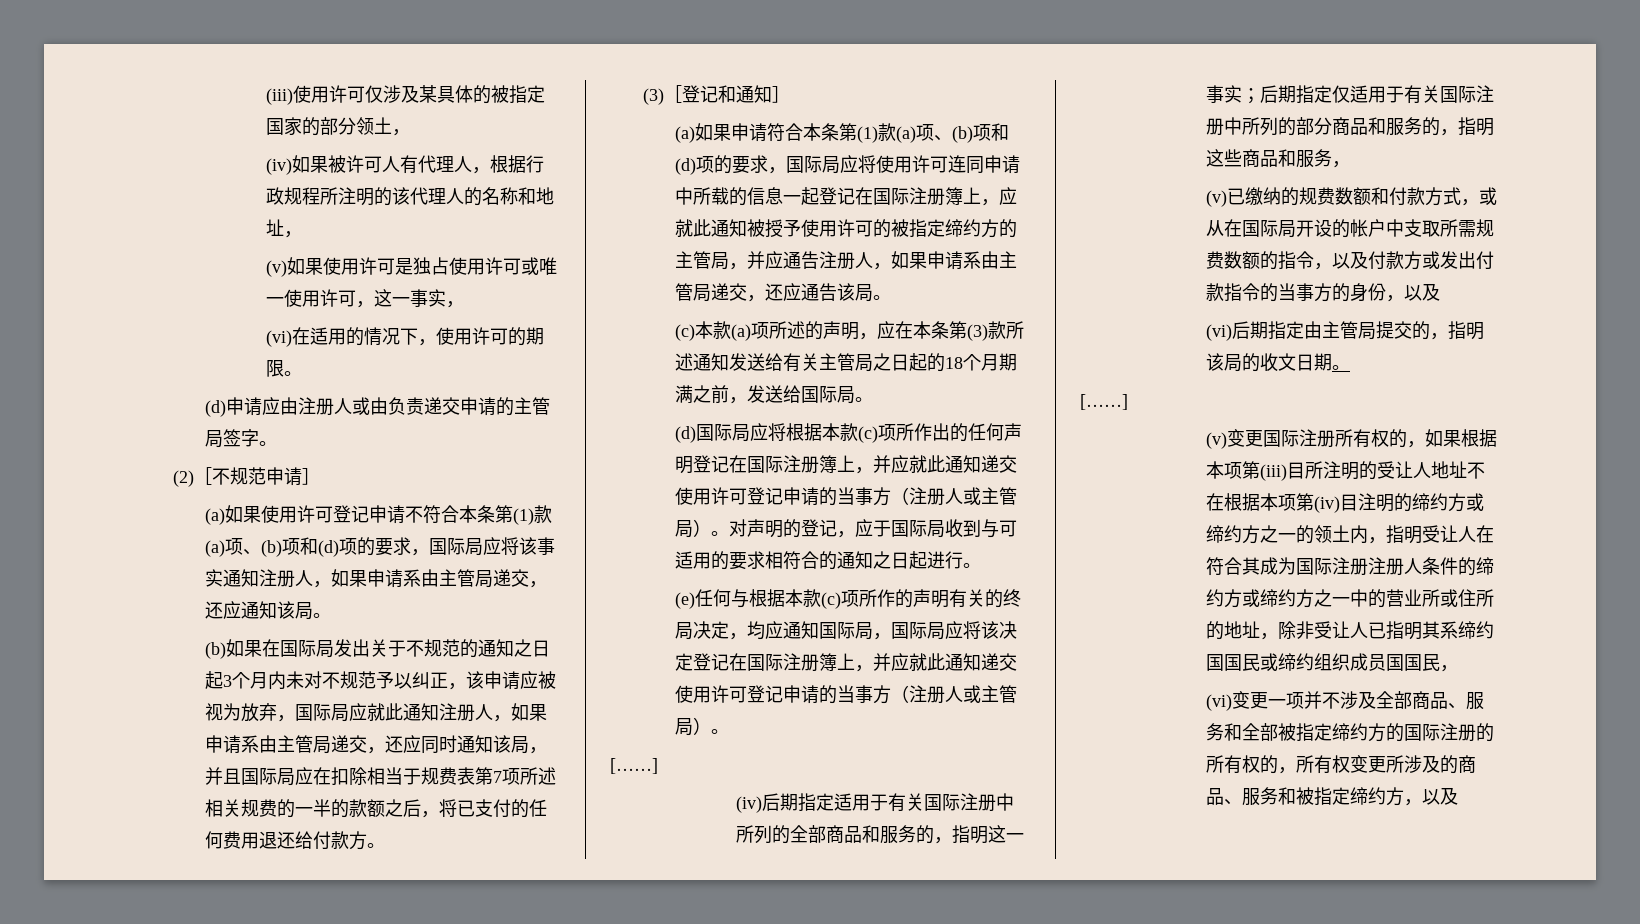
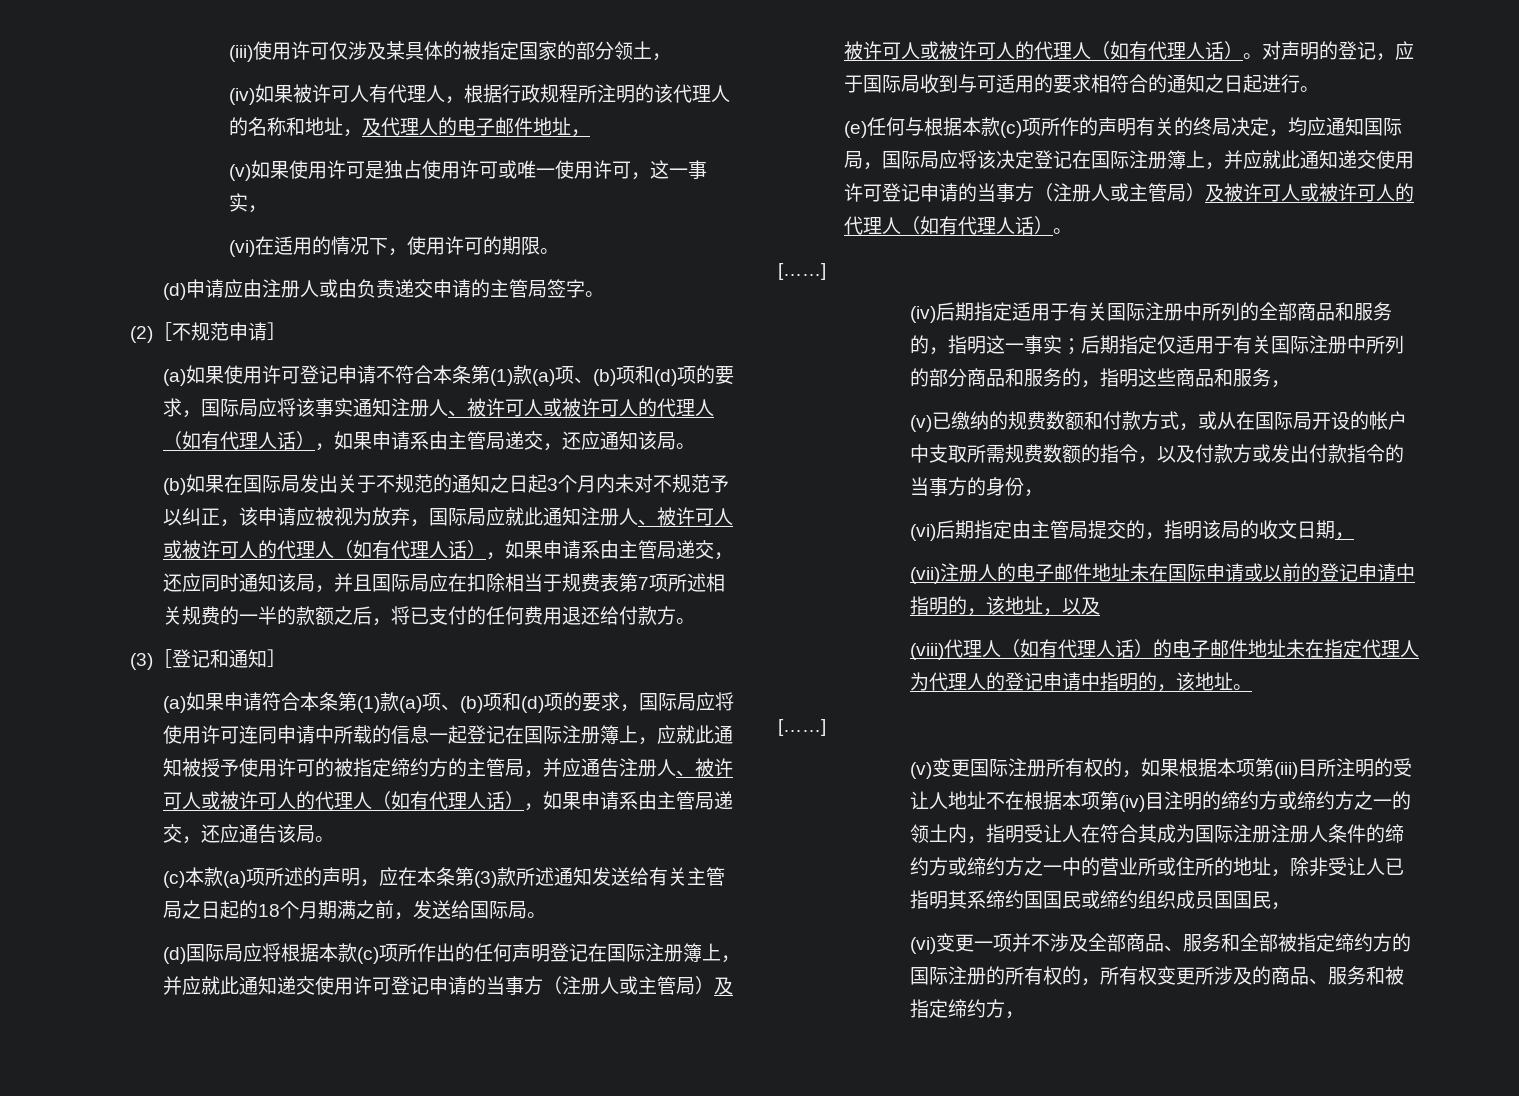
(302, 234) none -> [362,117,591,137] 及代理人的电子邮件地址，
(314, 578) none -> [448,398,715,417] [163,431,316,450] 、被许可人或被许可人的代理人（如有代理人话）
(494, 712) none -> [638,507,734,526] [163,540,487,559] 、被许可人或被许可人的代理人（如有代理人话）
(874, 260) none -> [676,758,734,777] [163,791,525,810] 、被许可人或被许可人的代理人（如有代理人话）
(712, 528) none -> [714,977,734,995] [844,41,1244,60] 及被许可人或被许可人的代理人（如有代理人话）
(712, 726) none -> [1205,183,1415,202] [844,216,1054,235] 及被许可人或被许可人的代理人（如有代理人话）
[1404,283,1440,301] 以及 -> (1044, 493) none
(1332, 362) none -> [1335,532,1355,540] [910,563,1416,584] [910,596,1101,616] [910,639,1420,660] [910,672,1234,692] ， // (vii)注册人的电子邮件地址未在国际申请或以前的登记申请中指明的，该地址，以及 // (viii)代理人（如有代理人话）的电子邮件地址未在指定代理人为代理人的登记申请中指明的，该地址
[1422,787,1458,805] 以及 -> (1025, 1015) none

